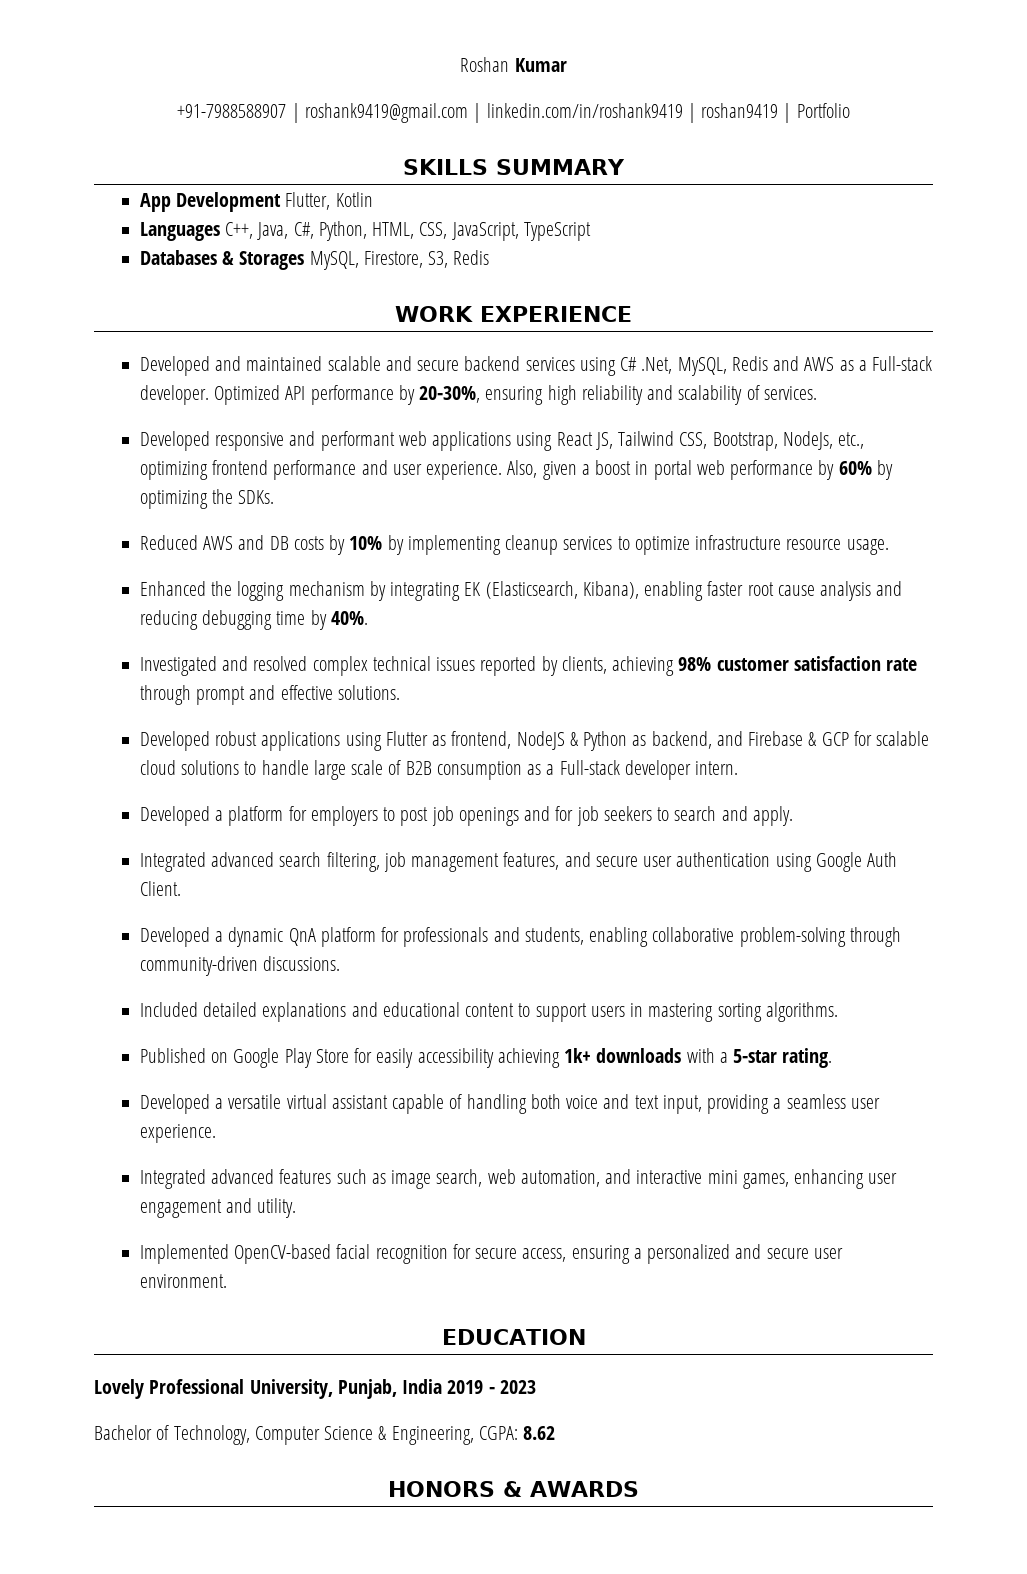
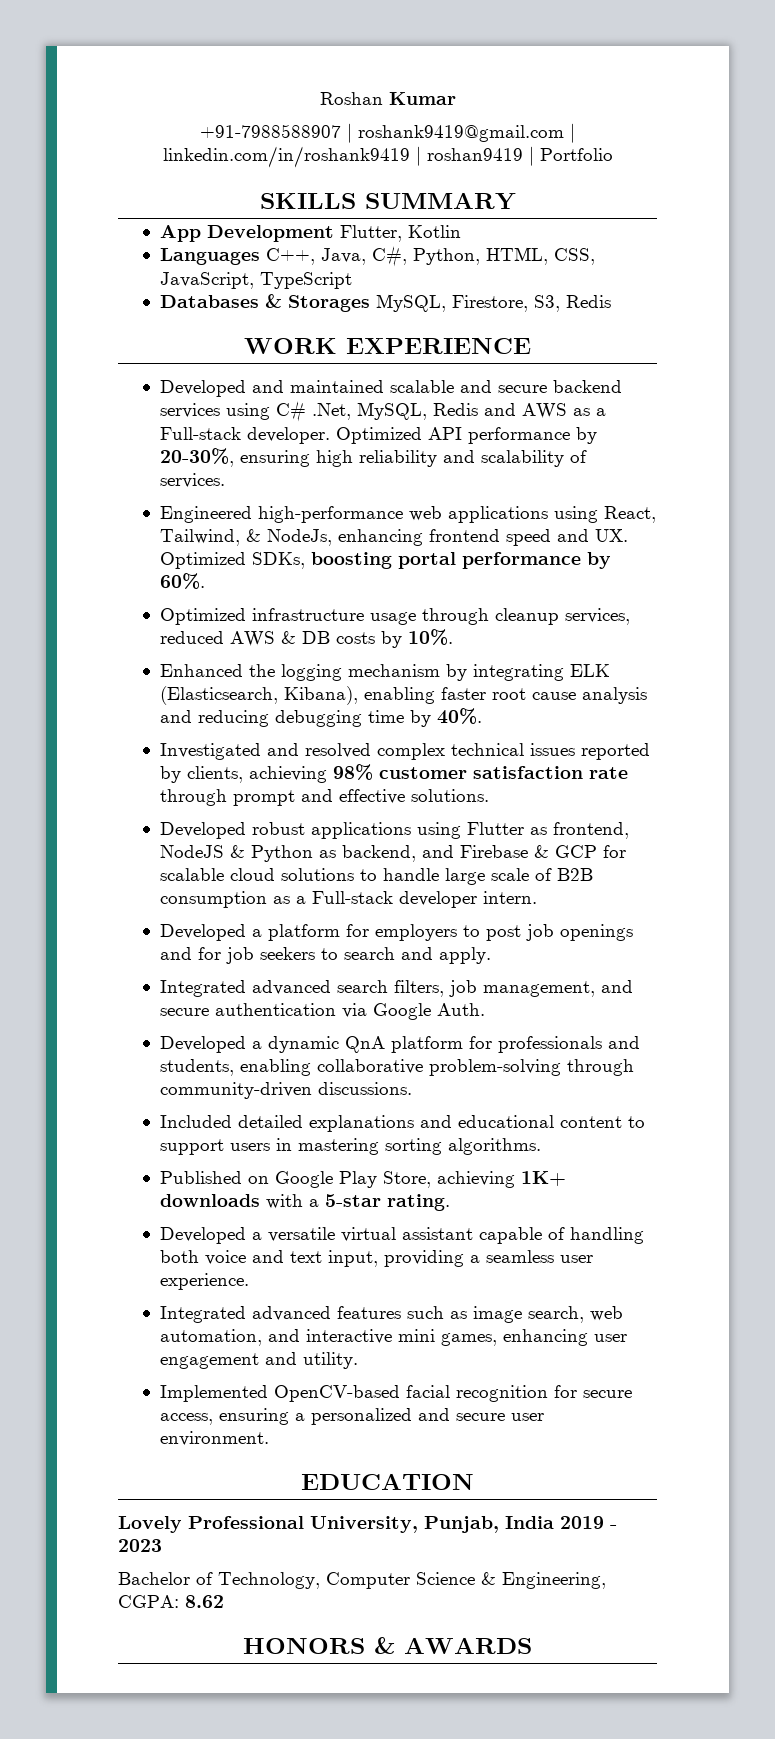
[139,431,865,451] [139,460,894,480] [139,489,275,509] [139,535,889,555] Developed responsive and performant web applications using React JS, Tailwind CSS, Bootstrap, NodeJs, etc., optimizing frontend performance and user experience. Also, given a boost in portal web performance by 60% by optimizing the SDKs. // Reduced AWS and DB costs by 10% by implementing cleanup services to optimize infrastructure resource usage. -> [160,506,657,523] [160,529,629,546] [160,552,612,569] [160,573,206,589] [160,608,631,625] [160,629,454,648] Engineered high-performance web applications using React, Tailwind, & NodeJs, enhancing frontend speed and UX. Optimized SDKs, boosting portal performance by 60%. // Optimized infrastructure usage through cleanup services, reduced AWS & DB costs by 10%.
[464,582,482,596] EK -> [570,664,611,677] ELK
[326,852,898,872] [139,881,181,896] filtering, job management features, and secure user authentication using Google Auth Client. -> [394,980,634,997] [160,1003,486,1020] filters, job management, and secure authentication via Google Auth.
[315,1048,592,1068] Store for easily accessibility achieving 1k+ -> [383,1171,567,1188] Store, achieving 1K+

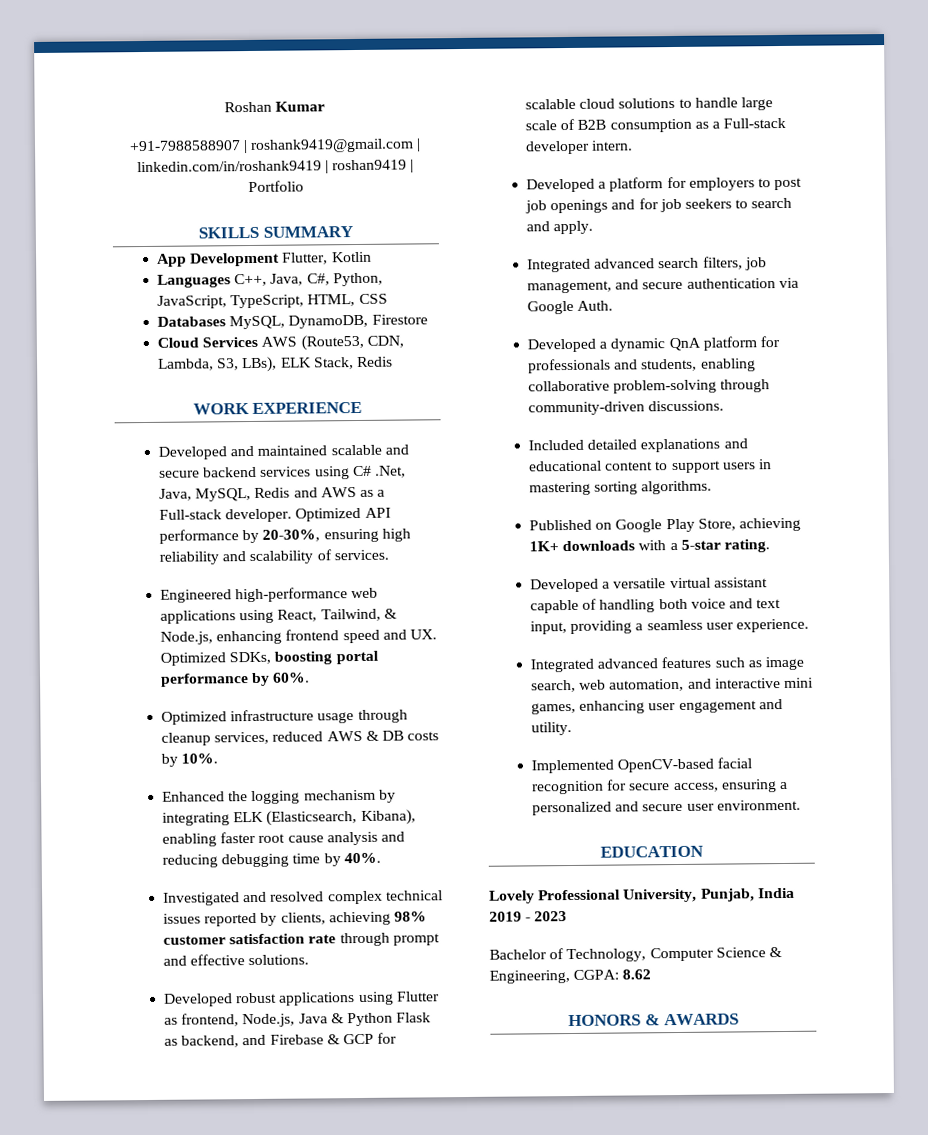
[486,247,596,265] [160,272,353,289] [160,294,561,312] HTML, CSS, JavaScript, TypeScript // Databases & Storages MySQL, Firestore, S3, -> [156,293,388,309] [156,314,428,330] [156,334,404,351] [157,356,354,373] JavaScript, TypeScript, HTML, CSS // Databases MySQL, DynamoDB, Firestore // Cloud Services AWS (Route53, CDN, Lambda, S3, LBs), ELK Stack,
(352, 411) none -> [158,488,192,501] Java,
[267,529,333,546] NodeJs, -> [159,631,213,645] Node.js,
[160,845,225,858] NodeJS -> [242,1013,328,1028] Node.js, Java
(314, 853) none -> [396,1012,432,1023] Flask

